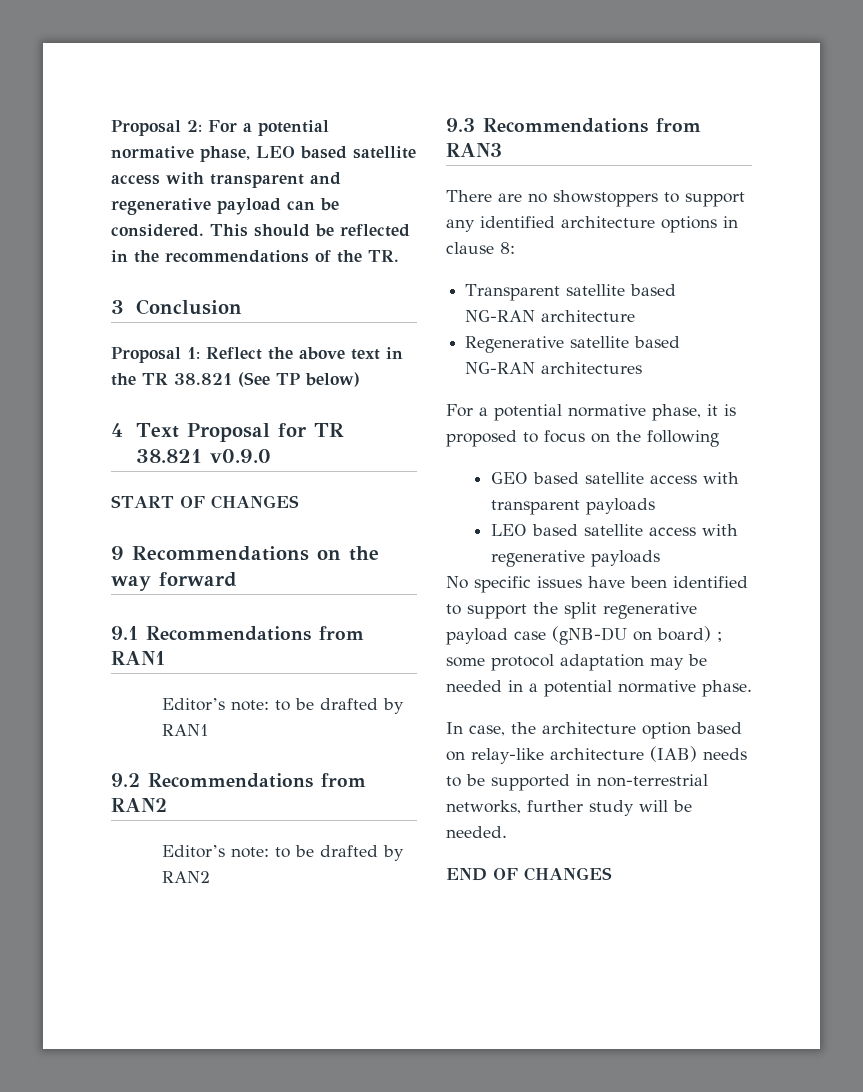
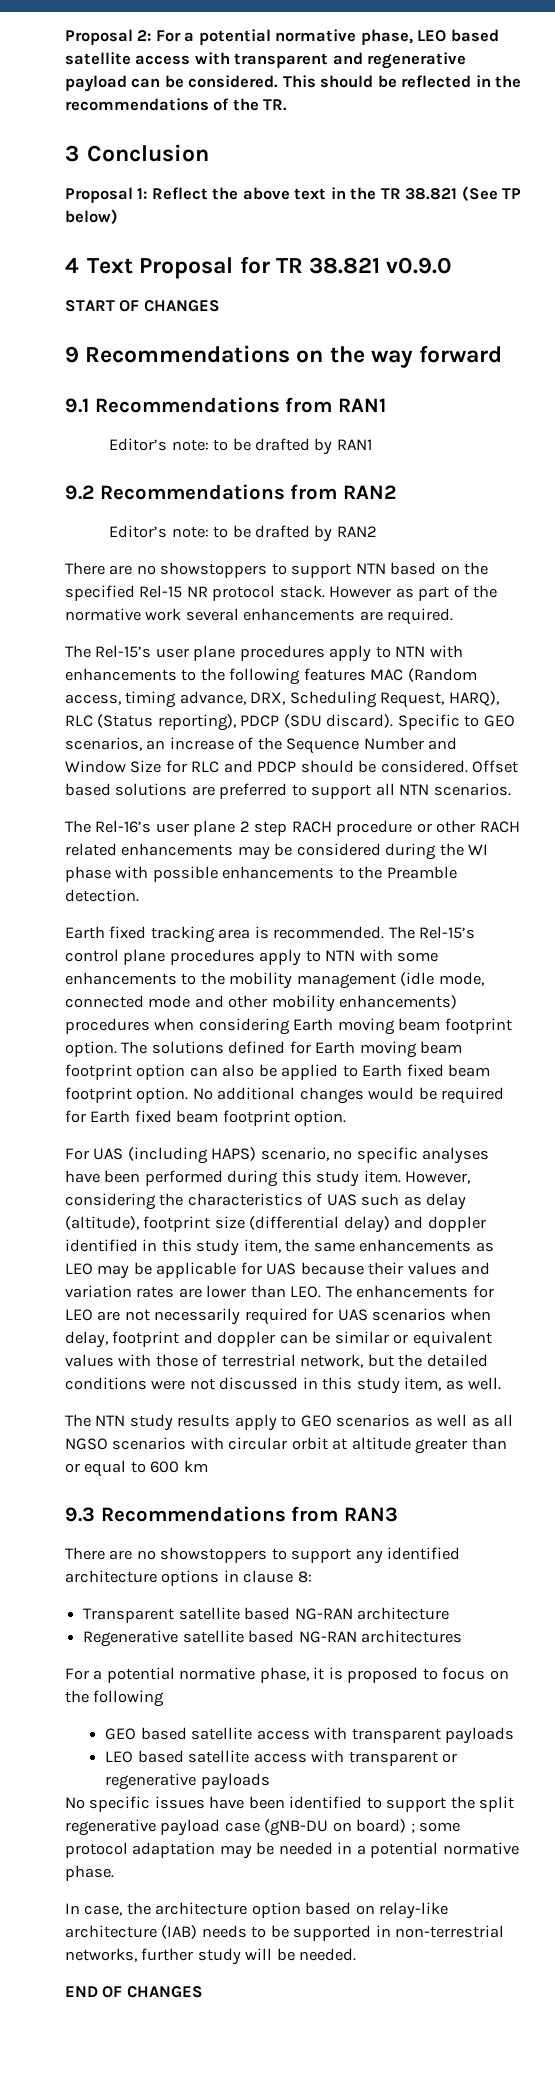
(210, 877) none -> [65,562,489,578] [65,585,498,601] [65,608,454,625] [65,645,463,662] [65,668,477,685] [65,691,499,708] [65,714,515,731] [65,737,458,754] [65,760,519,773] [65,783,511,799] [65,820,520,836] [65,843,489,860] [65,866,457,882] [65,889,139,902] [65,926,476,943] [65,949,439,966] [65,972,484,989] [65,995,458,1012] [65,1018,512,1035] [65,1041,463,1058] [65,1064,491,1080] [65,1087,505,1104] [65,1110,347,1126] [65,1147,490,1164] [65,1170,471,1187] [65,1193,467,1210] [65,1216,486,1233] [65,1239,494,1256] [65,1262,491,1279] [65,1285,494,1298] [65,1308,491,1325] [65,1331,492,1348] [65,1354,488,1368] [65,1377,502,1394] [65,1414,514,1431] [65,1437,507,1454] [65,1460,208,1477] // There are no showstoppers to support NTN based on the specified Rel-15 NR protocol stack. However as part of the normative work several enhancements are required. // The Rel-15’s user plane procedures apply to NTN with enhancements to the following features MAC (Random access, timing advance, DRX, Scheduling Request, HARQ), RLC (Status reporting), PDCP (SDU discard). Specific to GEO scenarios, an increase of the Sequence Number and Window Size for RLC and PDCP should be considered. Offset based solutions are preferred to support all NTN scenarios. // The Rel-16’s user plane 2 step RACH procedure or other RACH related enhancements may be considered during the WI phase with possible enhancements to the Preamble detection. // Earth fixed tracking area is recommended. The Rel-15’s control plane procedures apply to NTN with some enhancements to the mobility management (idle mode, connected mode and other mobility enhancements) procedures when considering Earth moving beam footprint option. The solutions defined for Earth moving beam footprint option can also be applied to Earth fixed beam footprint option. No additional changes would be required for Earth fixed beam footprint option. // For UAS (including HAPS) scenario, no specific analyses have been performed during this study item. However, considering the characteristics of UAS such as delay (altitude), footprint size (differential delay) and doppler identified in this study item, the same enhancements as LEO may be applicable for UAS because their values and variation rates are lower than LEO. The enhancements for LEO are not necessarily required for UAS scenarios when delay, footprint and doppler can be similar or equivalent values with those of terrestrial network, but the detailed conditions were not discussed in this study item, as well. // The NTN study results apply to GEO scenarios as well as all NGSO scenarios with circular orbit at altitude greater than or equal to 600 km
(738, 530) none -> [348,1751,457,1766] transparent or

